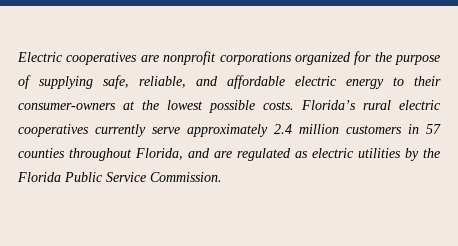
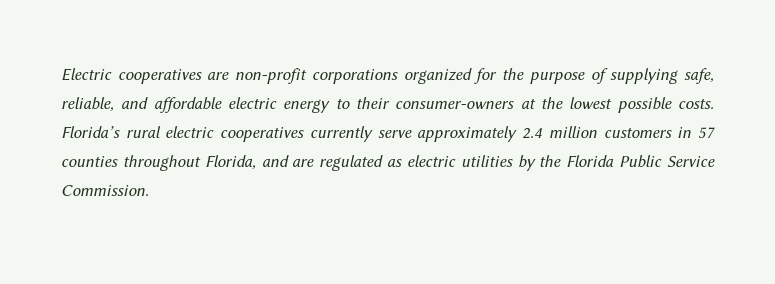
[163,51,217,65] nonprofit -> [235,68,308,84] non-profit

